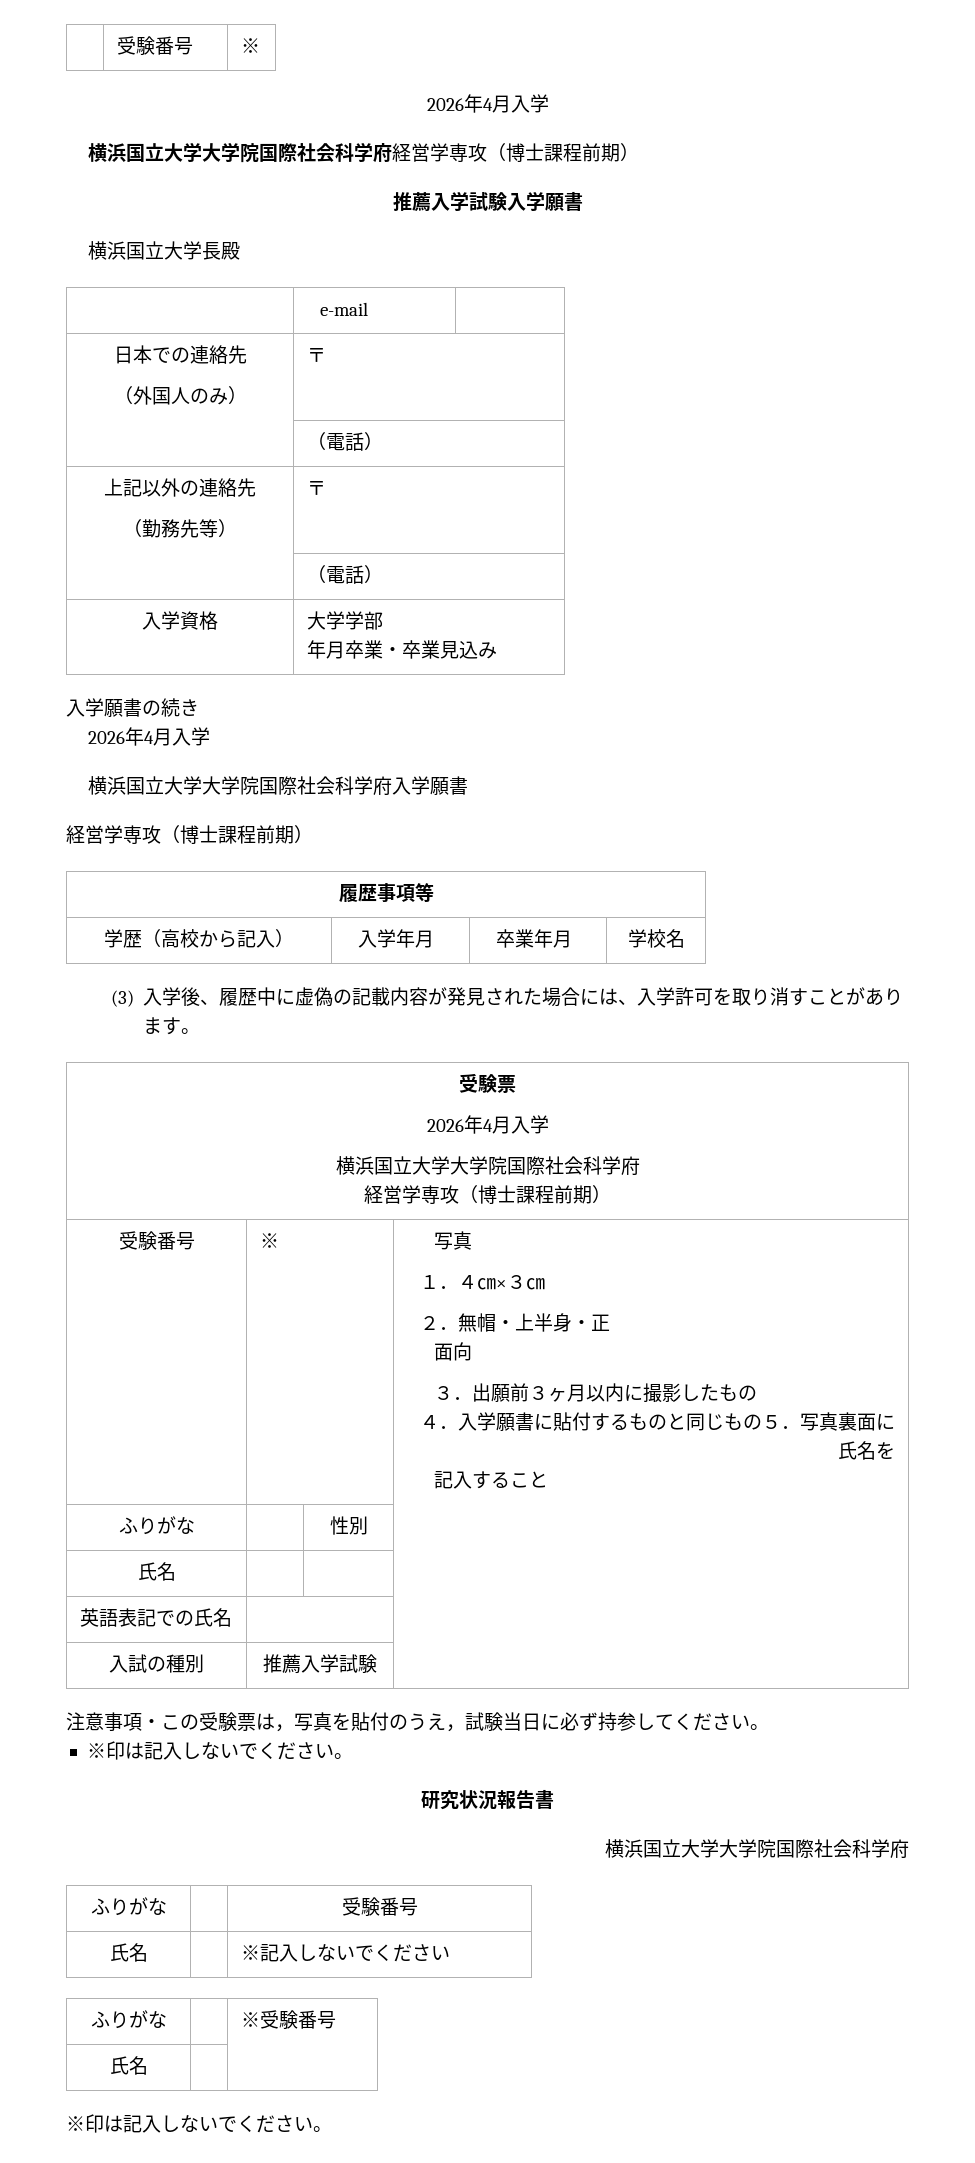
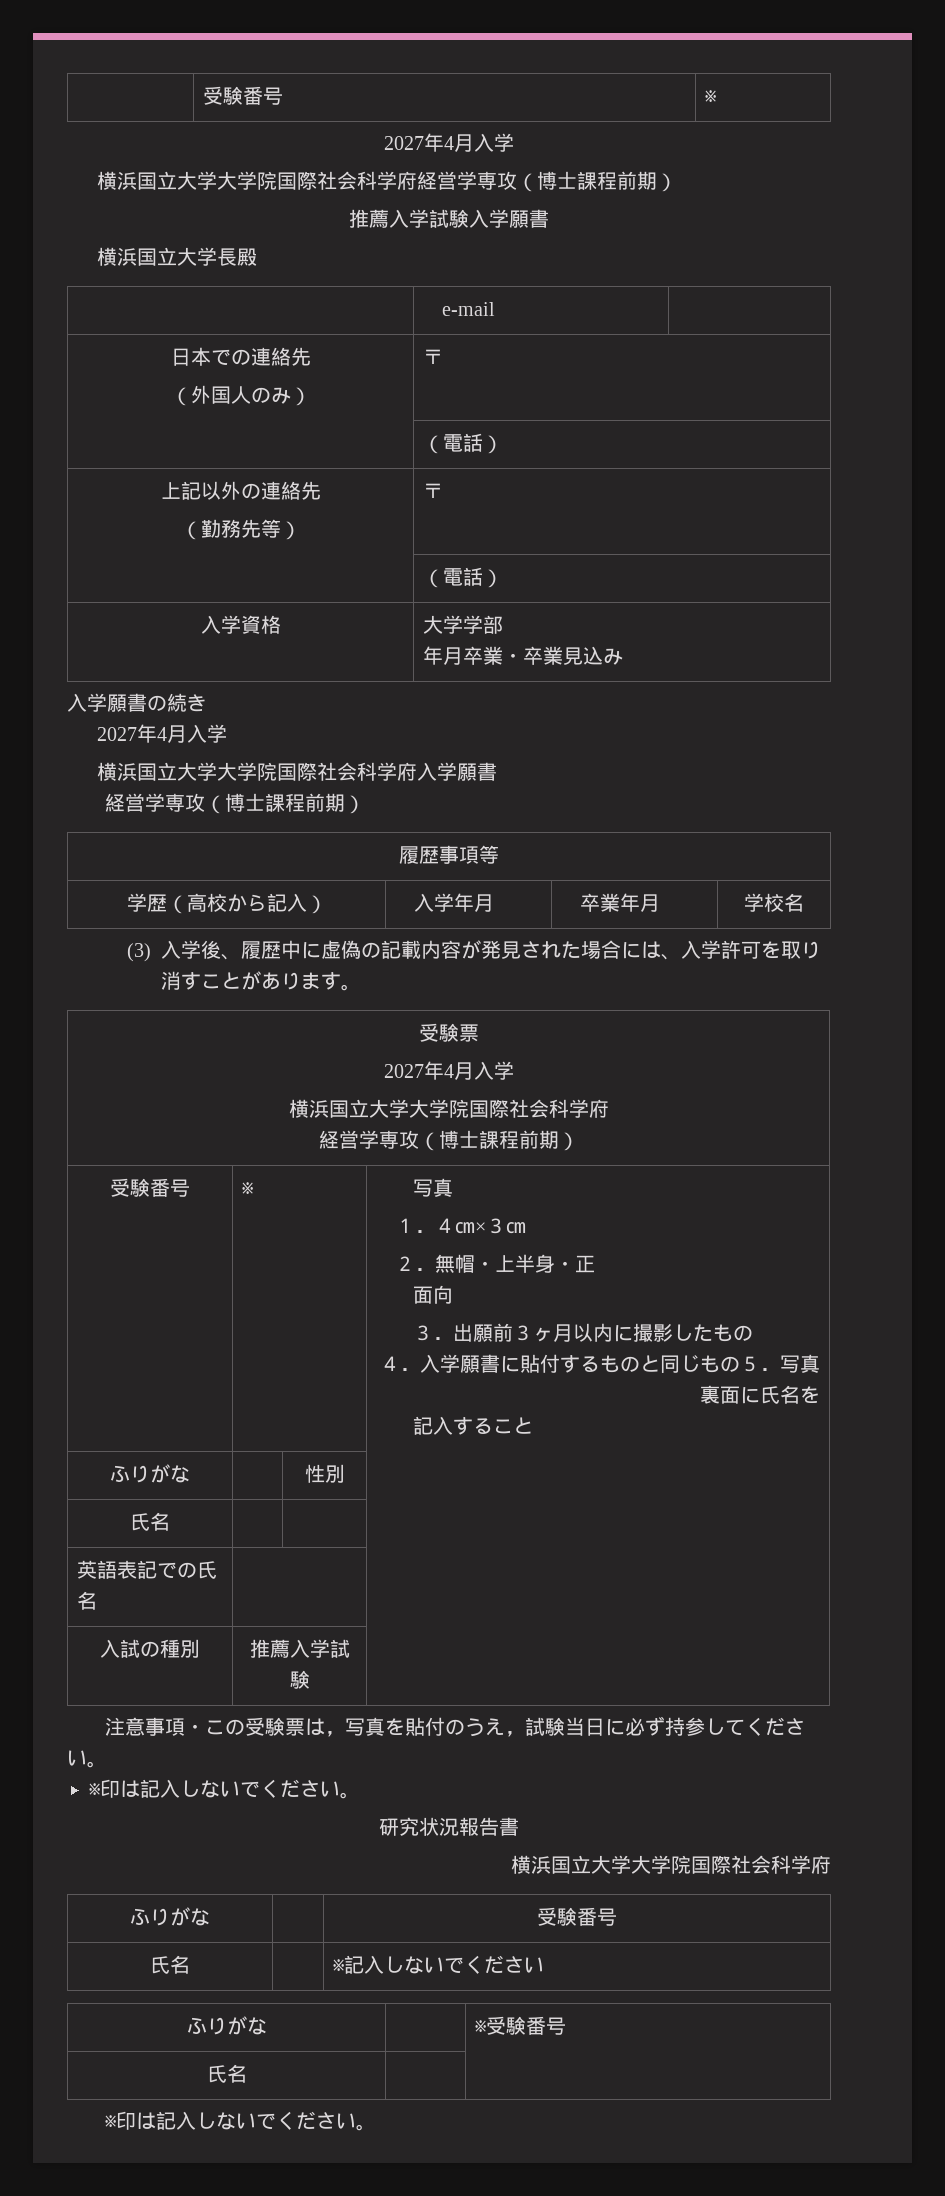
[426,98,464,111] 2026 -> [384,136,424,150] 2027
[88,731,126,744] 2026 -> [97,727,138,741] 2027
[426,1119,464,1132] 2026 -> [383,1064,424,1078] 2027

